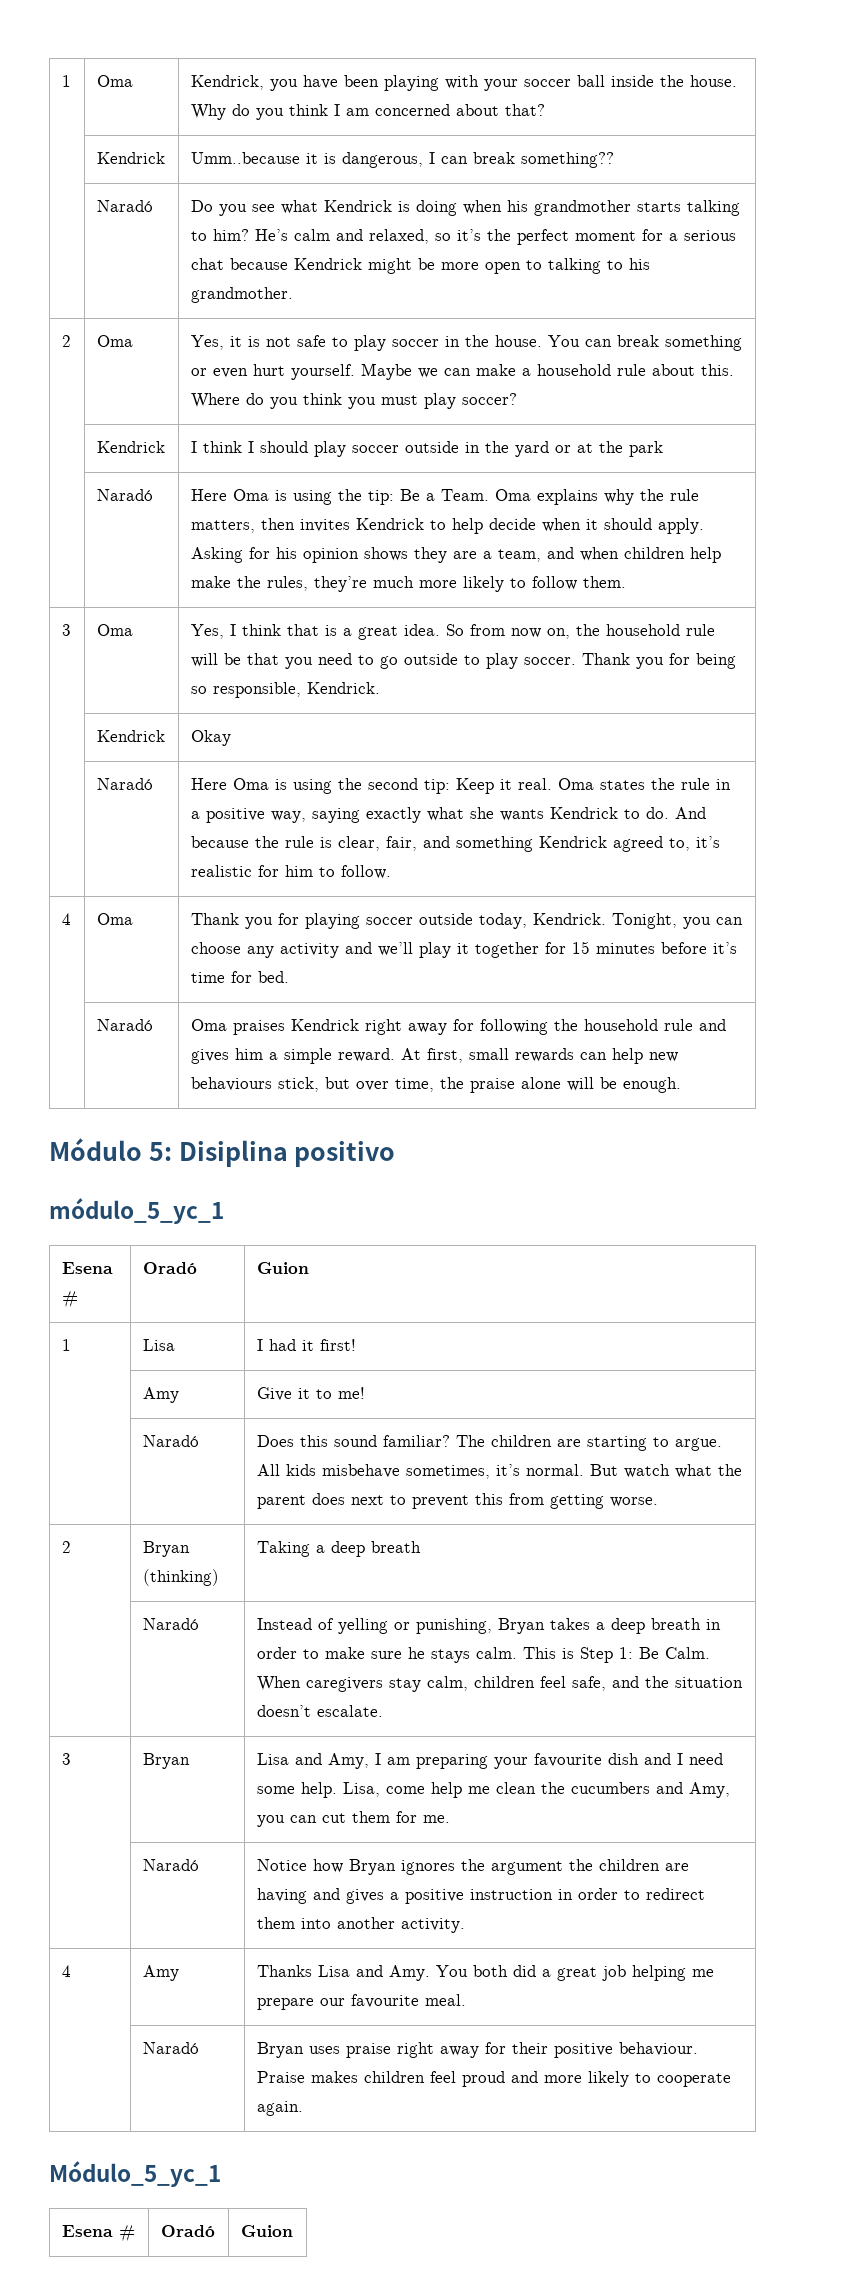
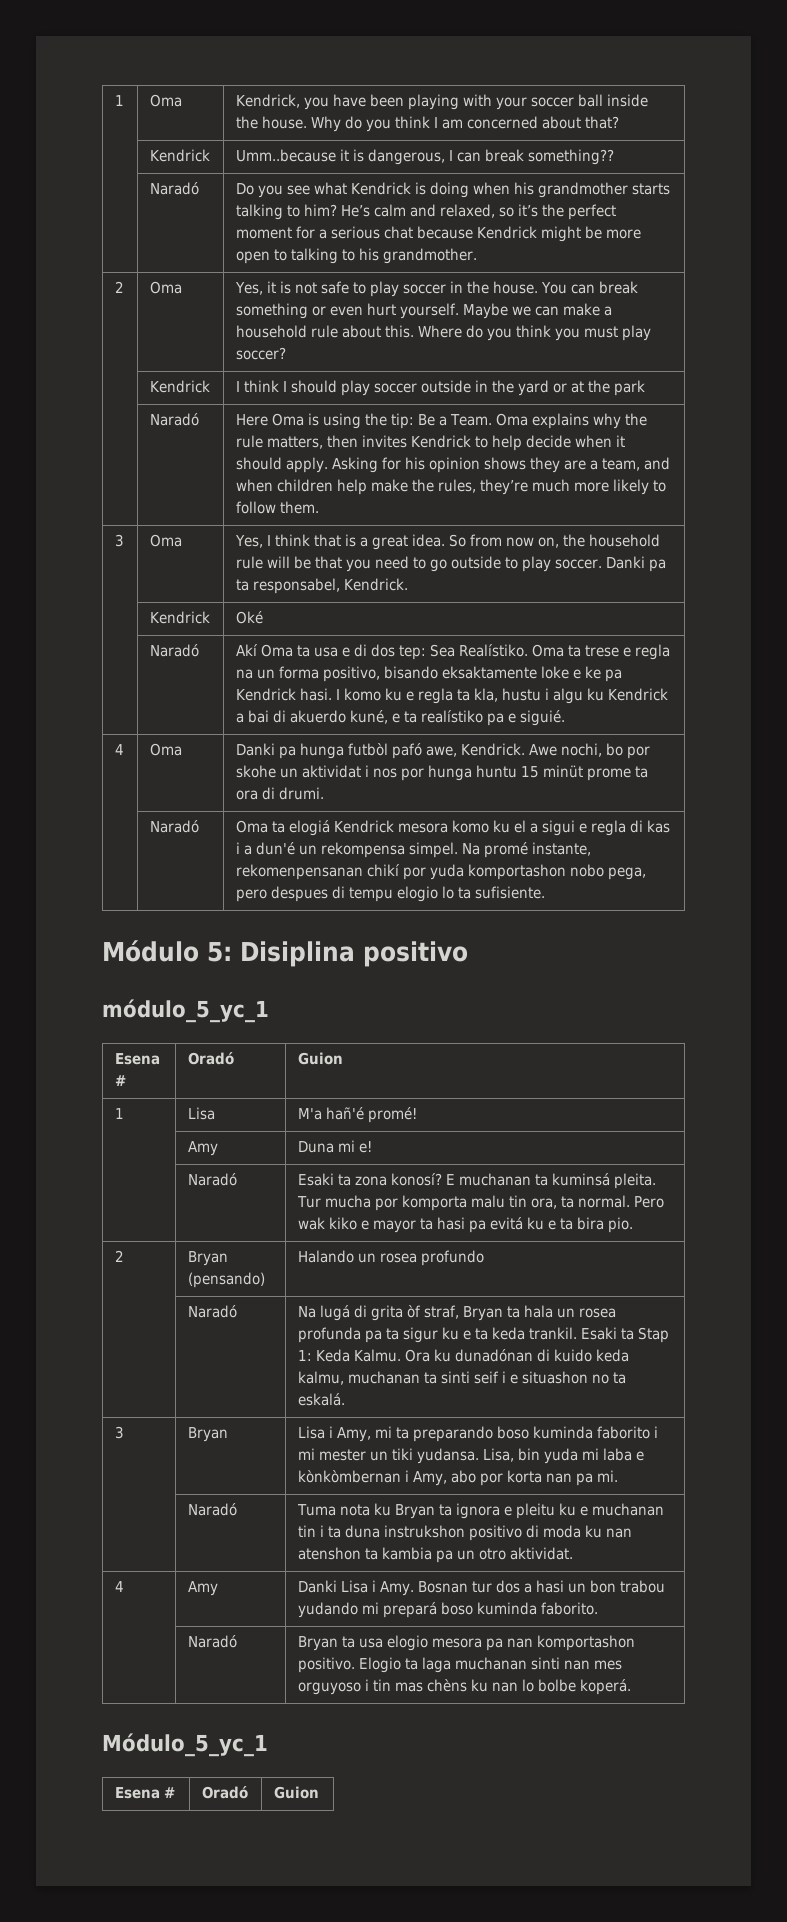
[581,653,736,669] [190,682,301,698] Thank you for being so responsible, -> [606,556,667,572] [235,578,340,594] Danki pa ta responsabel,
[190,730,231,746] [96,778,153,790] [190,778,731,794] [190,807,706,823] [190,836,720,852] [190,865,391,879] [61,913,71,925] [96,913,133,925] [190,913,743,929] [190,941,737,958] [190,971,289,983] [96,1019,153,1031] [190,1019,726,1035] [190,1048,678,1064] [190,1077,681,1093] Okay // | Naradó | Here Oma is using the second tip: Keep it real. Oma states the rule in a positive way, saying exactly what she wants Kendrick to do. And because the rule is clear, fair, and something Kendrick agreed to, it’s realistic for him to follow. // 4 | Oma | Thank you for playing soccer outside today, Kendrick. Tonight, you can choose any activity and we’ll play it together for 15 minutes before it’s time for bed. // | Naradó | Oma praises Kendrick right away for following the household rule and gives him a simple reward. At first, small rewards can help new behaviours stick, but over time, the praise alone will be enough. -> [235,611,263,624] [149,644,199,657] [235,644,671,660] [235,666,623,682] [235,688,669,704] [235,710,566,726] [114,744,124,755] [149,743,182,756] [235,743,651,759] [235,765,649,781] [235,787,324,800] [149,820,199,833] [235,820,671,836] [235,842,592,858] [235,864,646,880] [235,886,546,902] Oké // | Naradó | Akí Oma ta usa e di dos tep: Sea Realístiko. Oma ta trese e regla na un forma positivo, bisando eksaktamente loke e ke pa Kendrick hasi. I komo ku e regla ta kla, hustu i algu ku Kendrick a bai di akuerdo kuné, e ta realístiko pa e siguié. // 4 | Oma | Danki pa hunga futbòl pafó awe, Kendrick. Awe nochi, bo por skohe un aktividat i nos por hunga huntu 15 minüt prome ta ora di drumi. // | Naradó | Oma ta elogiá Kendrick mesora komo ku el a sigui e regla di kas i a dun'é un rekompensa simpel. Na promé instante, rekomenpensanan chikí por yuda komportashon nobo pega, pero despues di tempu elogio lo ta sufisiente.
[256,1339,356,1351] [142,1387,179,1403] [256,1387,365,1401] [142,1435,199,1447] [256,1435,722,1451] [256,1464,742,1479] [256,1493,658,1509] [61,1541,71,1553] [142,1541,190,1557] [142,1569,219,1586] [256,1541,421,1557] [142,1618,199,1630] [256,1618,721,1634] [256,1647,710,1663] [256,1676,743,1692] [256,1705,383,1717] [61,1753,71,1765] [142,1753,190,1769] [256,1753,723,1769] [256,1782,730,1798] [256,1811,450,1827] [142,1859,199,1871] [256,1859,689,1875] [256,1888,705,1904] [256,1917,465,1933] [61,1965,71,1977] [142,1965,179,1981] [256,1965,714,1981] [256,1994,466,2010] [142,2042,199,2054] [256,2042,698,2058] [256,2071,731,2087] [256,2101,303,2116] I had it first! // | Amy | Give it to me! // | Naradó | Does this sound familiar? The children are starting to argue. All kids misbehave sometimes, it’s normal. But watch what the parent does next to prevent this from getting worse. // 2 | Bryan (thinking) | Taking a deep breath // | Naradó | Instead of yelling or punishing, Bryan takes a deep breath in order to make sure he stays calm. This is Step 1: Be Calm. When caregivers stay calm, children feel safe, and the situation doesn’t escalate. // 3 | Bryan | Lisa and Amy, I am preparing your favourite dish and I need some help. Lisa, come help me clean the cucumbers and Amy, you can cut them for me. // | Naradó | Notice how Bryan ignores the argument the children are having and gives a positive instruction in order to redirect them into another activity. // 4 | Amy | Thanks Lisa and Amy. You both did a great job helping me prepare our favourite meal. // | Naradó | Bryan uses praise right away for their positive behaviour. Praise makes children feel proud and more likely to cooperate again. -> [297,1107,417,1123] [187,1141,218,1156] [297,1140,372,1153] [187,1173,237,1186] [297,1173,657,1189] [296,1195,665,1211] [297,1217,634,1233] [114,1250,124,1262] [187,1251,228,1266] [187,1272,265,1288] [297,1250,484,1266] [187,1305,237,1318] [297,1305,617,1321] [297,1327,670,1343] [297,1349,630,1362] [297,1371,627,1385] [297,1393,345,1406] [114,1426,124,1439] [187,1427,228,1442] [297,1426,659,1442] [297,1448,645,1464] [297,1470,619,1486] [187,1503,237,1516] [296,1503,665,1519] [297,1525,633,1541] [297,1547,573,1563] [114,1581,124,1592] [187,1581,218,1596] [297,1580,666,1596] [297,1602,598,1618] [187,1635,237,1648] [297,1635,636,1651] [297,1657,623,1673] [297,1679,632,1695] M'a hañ'é promé! // | Amy | Duna mi e! // | Naradó | Esaki ta zona konosí? E muchanan ta kuminsá pleita. Tur mucha por komporta malu tin ora, ta normal. Pero wak kiko e mayor ta hasi pa evitá ku e ta bira pio. // 2 | Bryan (pensando) | Halando un rosea profundo // | Naradó | Na lugá di grita òf straf, Bryan ta hala un rosea profunda pa ta sigur ku e ta keda trankil. Esaki ta Stap 1: Keda Kalmu. Ora ku dunadónan di kuido keda kalmu, muchanan ta sinti seif i e situashon no ta eskalá. // 3 | Bryan | Lisa i Amy, mi ta preparando boso kuminda faborito i mi mester un tiki yudansa. Lisa, bin yuda mi laba e kònkòmbernan i Amy, abo por korta nan pa mi. // | Naradó | Tuma nota ku Bryan ta ignora e pleitu ku e muchanan tin i ta duna instrukshon positivo di moda ku nan atenshon ta kambia pa un otro aktividat. // 4 | Amy | Danki Lisa i Amy. Bosnan tur dos a hasi un bon trabou yudando mi prepará boso kuminda faborito. // | Naradó | Bryan ta usa elogio mesora pa nan komportashon positivo. Elogio ta laga muchanan sinti nan mes orguyoso i tin mas chèns ku nan lo bolbe koperá.

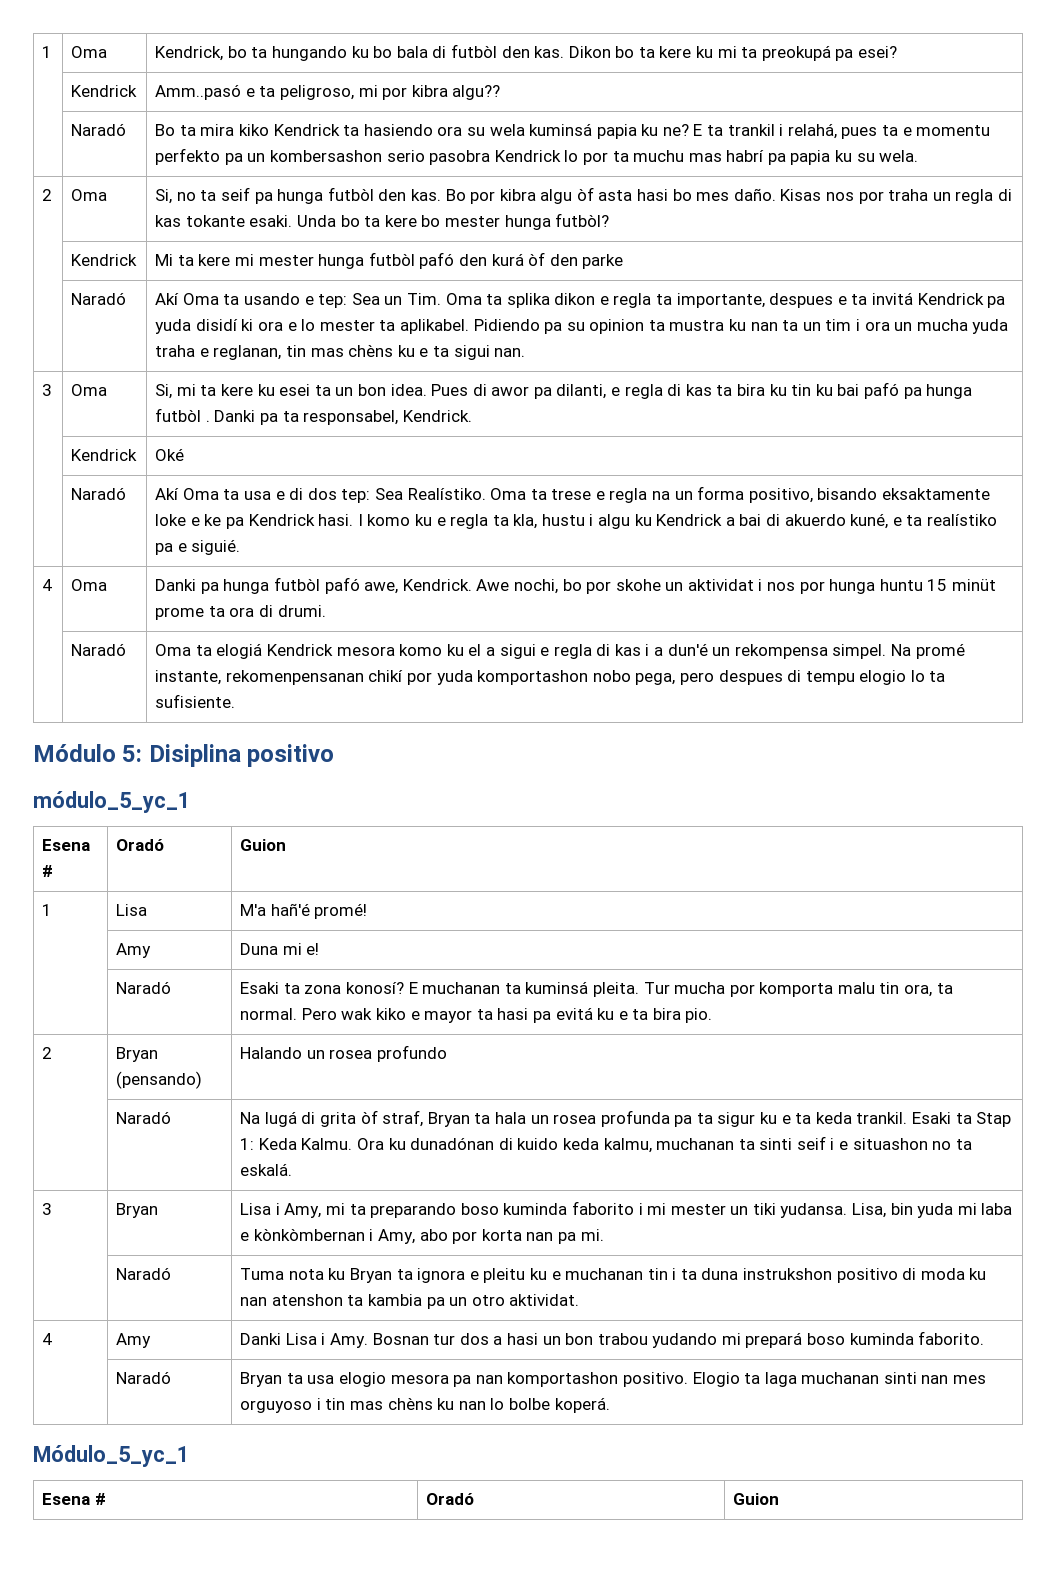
[303,94,649,110] [235,116,620,132] [149,149,210,162] [235,149,615,165] [149,182,199,195] [235,182,671,198] [235,204,617,220] [235,226,642,242] [235,248,477,264] [114,281,124,293] [149,281,182,294] [234,281,639,297] [235,303,613,319] [235,325,652,341] [235,347,286,360] [149,380,210,393] [235,380,646,396] [149,413,199,426] [235,413,648,429] [235,435,626,451] [235,457,671,473] [235,479,667,495] [235,501,319,514] [114,534,124,547] [149,534,182,547] [234,534,661,550] [235,556,603,572] you have been playing with your soccer ball inside the house. Why do you think I am concerned about that? // | Kendrick | Umm..because it is dangerous, I can break something?? // | Naradó | Do you see what Kendrick is doing when his grandmother starts talking to him? He’s calm and relaxed, so it’s the perfect moment for a serious chat because Kendrick might be more open to talking to his grandmother. // 2 | Oma | Yes, it is not safe to play soccer in the house. You can break something or even hurt yourself. Maybe we can make a household rule about this. Where do you think you must play soccer? // | Kendrick | I think I should play soccer outside in the yard or at the park // | Naradó | Here Oma is using the tip: Be a Team. Oma explains why the rule matters, then invites Kendrick to help decide when it should apply. Asking for his opinion shows they are a team, and when children help make the rules, they’re much more likely to follow them. // 3 | Oma | Yes, I think that is a great idea. So from now on, the household rule will be that you need to go outside to play soccer. -> [227,44,898,61] [71,85,138,97] [155,84,501,100] [71,123,127,136] [155,123,991,139] [155,148,919,165] [42,189,53,201] [71,189,108,201] [155,187,1012,204] [155,213,610,230] [71,254,138,266] [155,252,624,269] [71,292,127,305] [155,292,1006,308] [155,319,1009,334] [155,344,526,360] [42,384,53,396] [71,384,108,396] [155,382,973,399] [155,408,210,422] bo ta hungando ku bo bala di futbòl den kas. Dikon bo ta kere ku mi ta preokupá pa esei? // | Kendrick | Amm..pasó e ta peligroso, mi por kibra algu?? // | Naradó | Bo ta mira kiko Kendrick ta hasiendo ora su wela kuminsá papia ku ne? E ta trankil i relahá, pues ta e momentu perfekto pa un kombersashon serio pasobra Kendrick lo por ta muchu mas habrí pa papia ku su wela. // 2 | Oma | Si, no ta seif pa hunga futbòl den kas. Bo por kibra algu òf asta hasi bo mes daño. Kisas nos por traha un regla di kas tokante esaki. Unda bo ta kere bo mester hunga futbòl? // | Kendrick | Mi ta kere mi mester hunga futbòl pafó den kurá òf den parke // | Naradó | Akí Oma ta usando e tep: Sea un Tim. Oma ta splika dikon e regla ta importante, despues e ta invitá Kendrick pa yuda disidí ki ora e lo mester ta aplikabel. Pidiendo pa su opinion ta mustra ku nan ta un tim i ora un mucha yuda traha e reglanan, tin mas chèns ku e ta sigui nan. // 3 | Oma | Si, mi ta kere ku esei ta un bon idea. Pues di awor pa dilanti, e regla di kas ta bira ku tin ku bai pafó pa hunga futbòl .

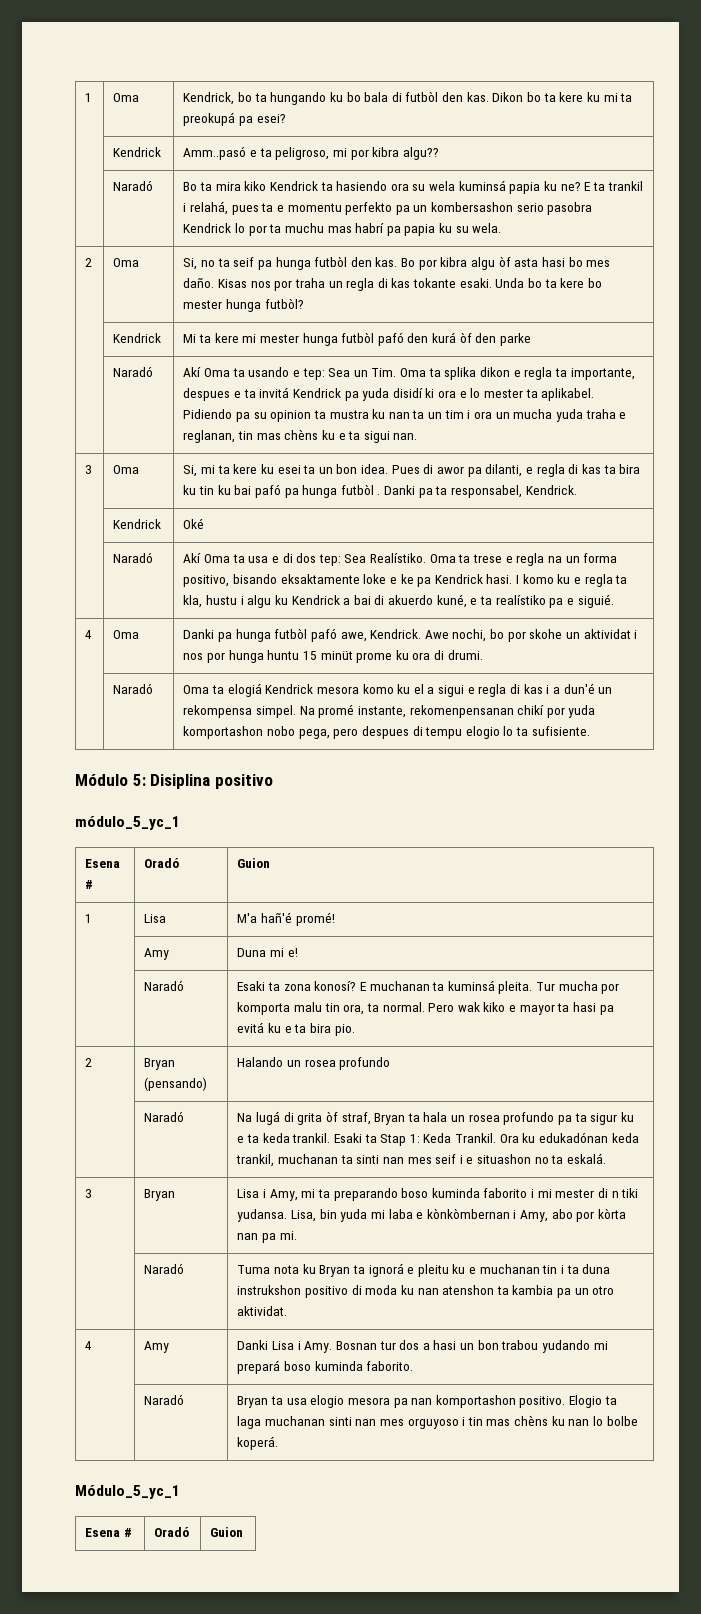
[208,606,225,617] ta -> [395,650,409,660] ku
[600,1110,670,1127] profunda -> [503,1112,555,1125] profundo
[301,1138,353,1150] Kalmu. -> [455,1133,497,1143] Trankil.
[410,1137,652,1153] dunadónan di kuido keda kalmu, -> [539,1132,639,1143] [236,1154,275,1167] edukadónan keda trankil,
(793, 1144) none -> [382,1157,432,1164] nan mes
[730,1206,749,1215] un -> [598,1188,619,1198] di n
[481,1229,522,1241] korta -> [598,1208,627,1219] kòrta
[417,1268,466,1283] ignora -> [368,1263,404,1277] ignorá

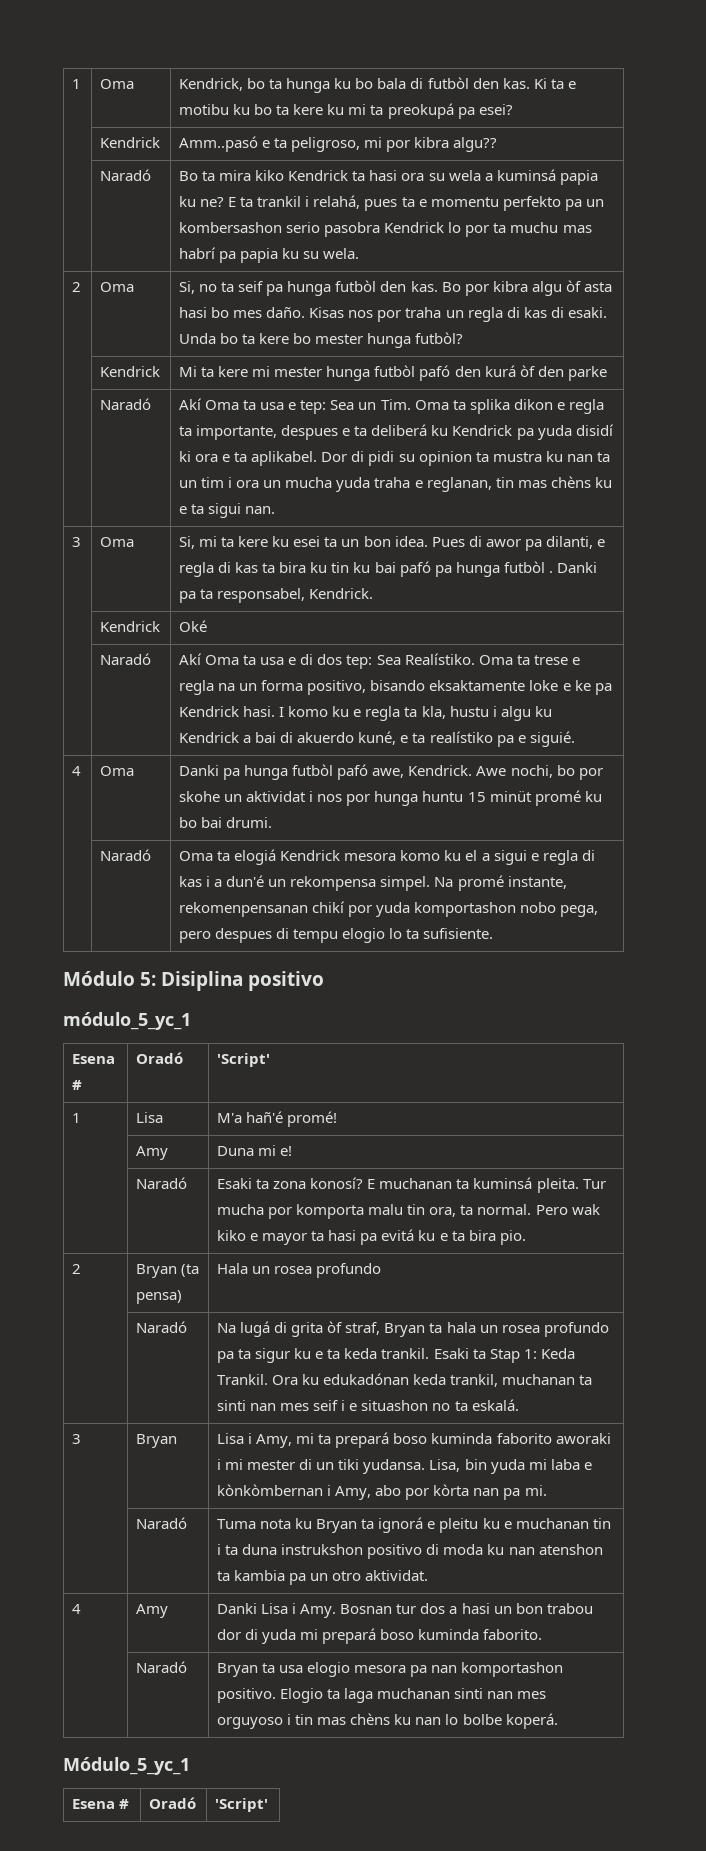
[270,92,327,105] hungando -> [286,78,331,93] hunga
[492,92,524,102] Dikon -> [533,78,576,89] [179,104,251,115] Ki ta e motibu ku
[336,181,388,191] hasiendo -> [369,170,398,181] hasi
(456, 186) none -> [484,173,493,181] a
[413,278,457,288] tokante -> [550,307,564,318] di
[248,367,290,377] usando -> [260,402,285,410] usa
[259,387,290,398] invitá -> [371,424,449,436] deliberá ku
[470,388,595,401] [183,409,250,422] lo mester ta aplikabel. Pidiendo pa -> [234,451,395,466] ta aplikabel. Dor di pidi
[356,650,445,663] prome ku ora di -> [534,790,602,806] [179,817,223,828] promé ku bo bai
[237,858,271,868] Guion -> [217,1053,271,1067] 'Script'
[144,1077,208,1091] [237,1057,284,1067] (pensando) | Halando -> [181,1264,200,1277] [136,1290,183,1304] [217,1263,249,1274] (ta pensa) | Hala
[333,1188,398,1201] preparando -> [335,1432,390,1448] prepará
(528, 1193) none -> [555,1433,611,1444] aworaki
[611,1191,619,1198] n -> [316,1462,335,1470] un
[542,1340,591,1353] yudando -> [217,1629,297,1644] dor di yuda
[210,1527,244,1537] Guion -> [215,1798,269,1812] 'Script'

